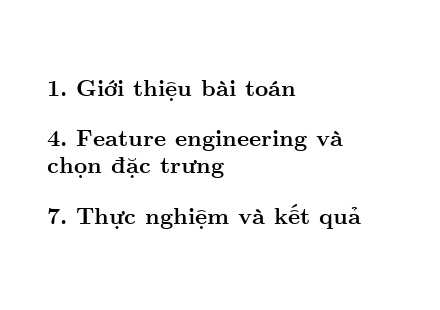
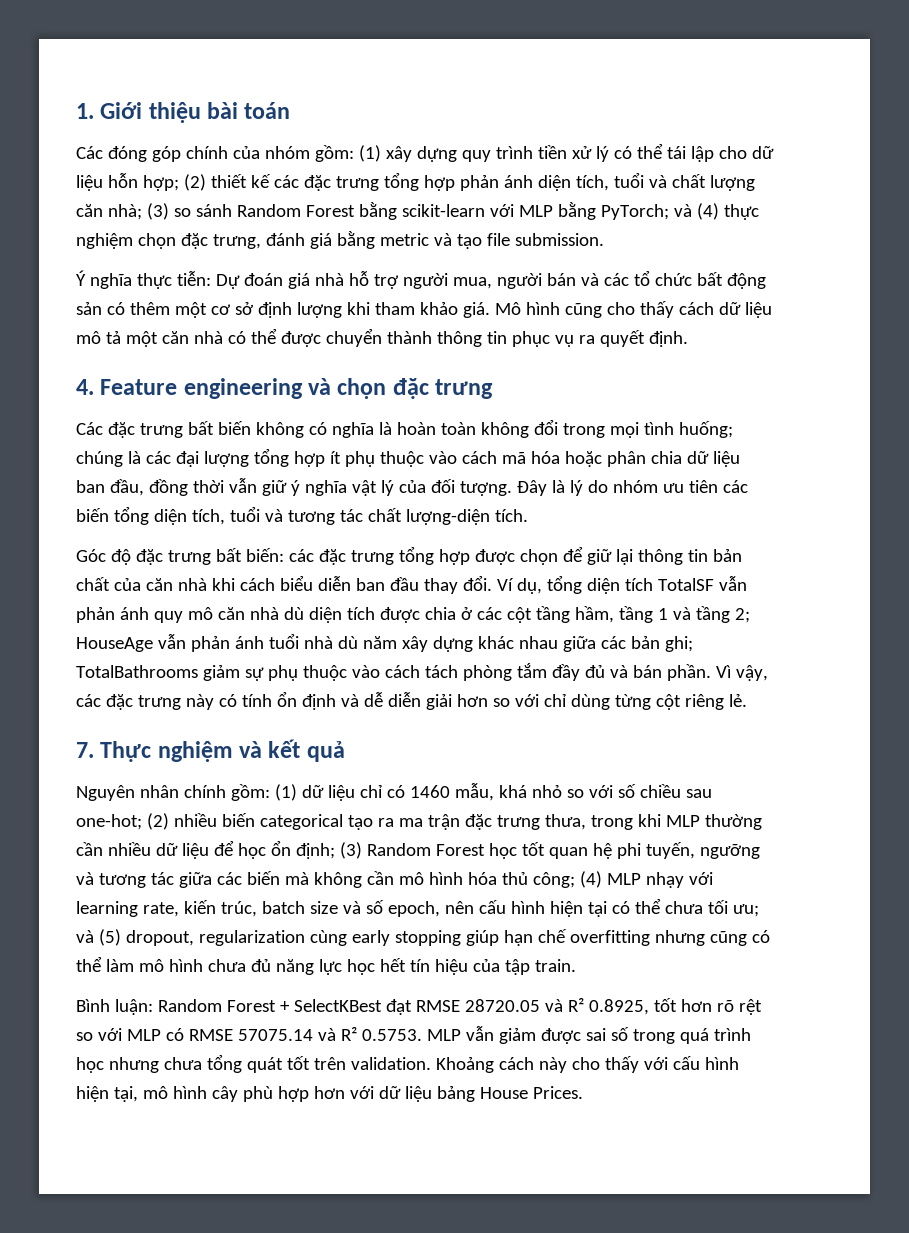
(296, 88) none -> [76,143,774,162] [76,172,755,191] [76,202,759,220] [76,231,604,249] [76,270,766,289] [76,301,772,318] [76,328,688,347] // Các đóng góp chính của nhóm gồm: (1) xây dựng quy trình tiền xử lý có thể tái lập cho dữ liệu hỗn hợp; (2) thiết kế các đặc trưng tổng hợp phản ánh diện tích, tuổi và chất lượng căn nhà; (3) so sánh Random Forest bằng scikit-learn với MLP bằng PyTorch; và (4) thực nghiệm chọn đặc trưng, đánh giá bằng metric và tạo file submission. // Ý nghĩa thực tiễn: Dự đoán giá nhà hỗ trợ người mua, người bán và các tổ chức bất động sản có thêm một cơ sở định lượng khi tham khảo giá. Mô hình cũng cho thấy cách dữ liệu mô tả một căn nhà có thể được chuyển thành thông tin phục vụ ra quyết định.
(224, 168) none -> [76,419,733,438] [76,448,740,467] [76,478,748,496] [76,506,528,525] [76,546,742,565] [76,575,747,594] [76,606,750,623] [76,633,693,652] [76,663,768,681] [76,691,747,710] // Các đặc trưng bất biến không có nghĩa là hoàn toàn không đổi trong mọi tình huống; chúng là các đại lượng tổng hợp ít phụ thuộc vào cách mã hóa hoặc phân chia dữ liệu ban đầu, đồng thời vẫn giữ ý nghĩa vật lý của đối tượng. Đây là lý do nhóm ưu tiên các biến tổng diện tích, tuổi và tương tác chất lượng-diện tích. // Góc độ đặc trưng bất biến: các đặc trưng tổng hợp được chọn để giữ lại thông tin bản chất của căn nhà khi cách biểu diễn ban đầu thay đổi. Ví dụ, tổng diện tích TotalSF vẫn phản ánh quy mô căn nhà dù diện tích được chia ở các cột tầng hầm, tầng 1 và tầng 2; HouseAge vẫn phản ánh tuổi nhà dù năm xây dựng khác nhau giữa các bản ghi; TotalBathrooms giảm sự phụ thuộc vào cách tách phòng tắm đầy đủ và bán phần. Vì vậy, các đặc trưng này có tính ổn định và dễ diễn giải hơn so với chỉ dùng từng cột riêng lẻ.
(361, 218) none -> [76,783,712,801] [76,813,762,830] [76,840,760,859] [76,871,713,888] [76,898,759,917] [76,929,770,946] [76,956,576,975] [76,997,762,1015] [76,1026,751,1044] [76,1054,739,1073] [76,1086,583,1102] // Nguyên nhân chính gồm: (1) dữ liệu chỉ có 1460 mẫu, khá nhỏ so với số chiều sau one-hot; (2) nhiều biến categorical tạo ra ma trận đặc trưng thưa, trong khi MLP thường cần nhiều dữ liệu để học ổn định; (3) Random Forest học tốt quan hệ phi tuyến, ngưỡng và tương tác giữa các biến mà không cần mô hình hóa thủ công; (4) MLP nhạy với learning rate, kiến trúc, batch size và số epoch, nên cấu hình hiện tại có thể chưa tối ưu; và (5) dropout, regularization cùng early stopping giúp hạn chế overfitting nhưng cũng có thể làm mô hình chưa đủ năng lực học hết tín hiệu của tập train. // Bình luận: Random Forest + SelectKBest đạt RMSE 28720.05 và R² 0.8925, tốt hơn rõ rệt so với MLP có RMSE 57075.14 và R² 0.5753. MLP vẫn giảm được sai số trong quá trình học nhưng chưa tổng quát tốt trên validation. Khoảng cách này cho thấy với cấu hình hiện tại, mô hình cây phù hợp hơn với dữ liệu bảng House Prices.

